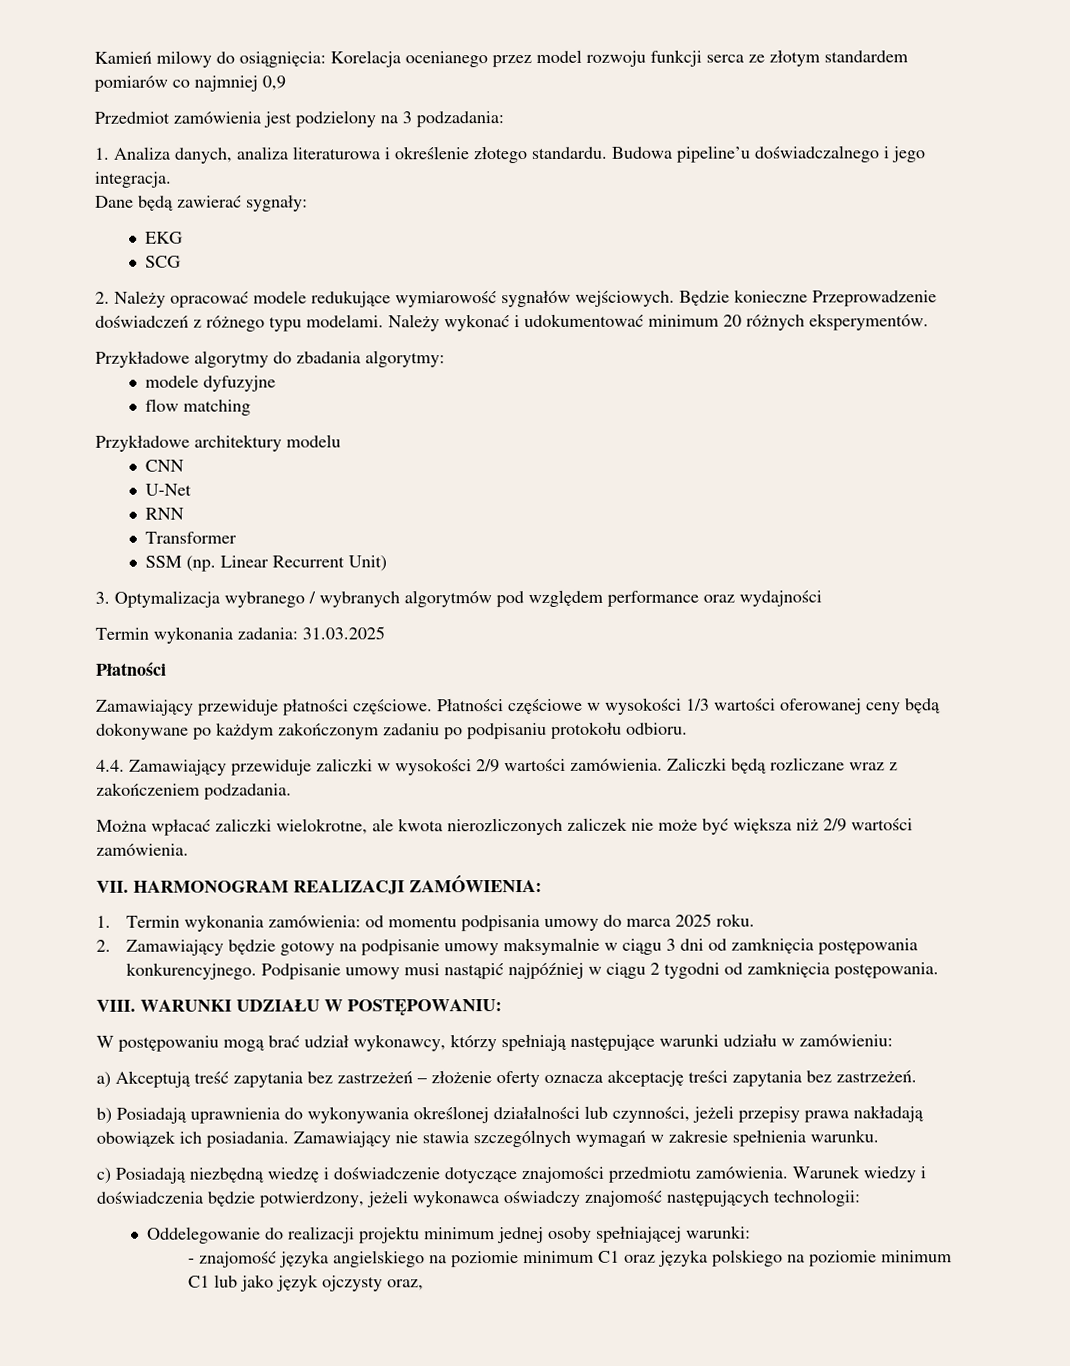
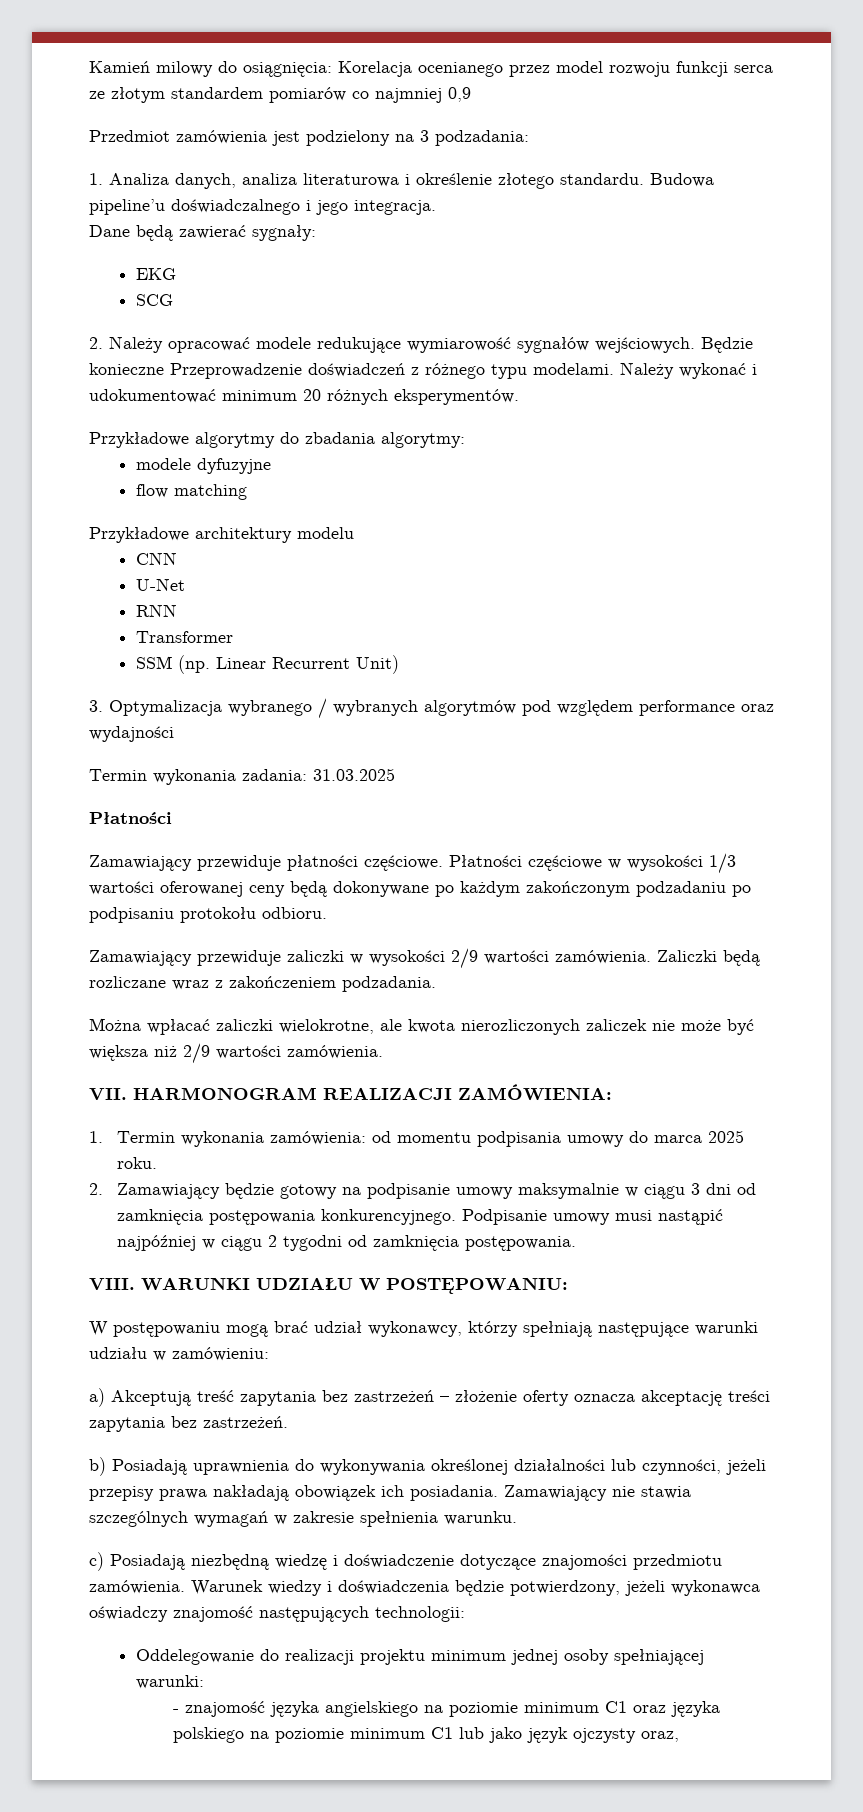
[383,723,440,736] zadaniu -> [636,881,726,897] podzadaniu
[96,759,125,772] 4.4. -> (327, 913) none

